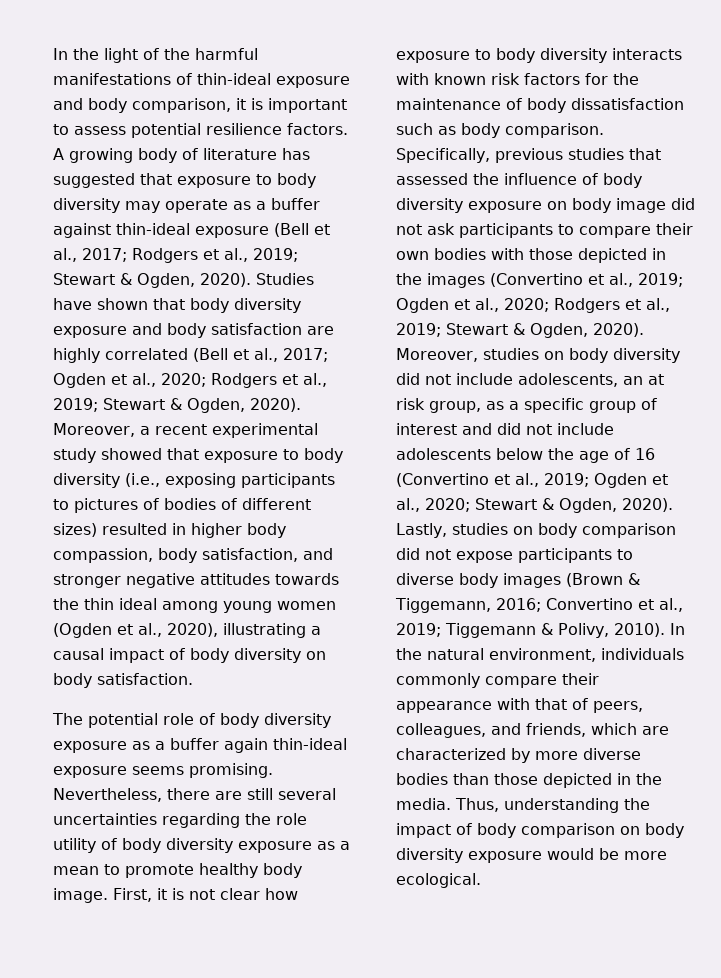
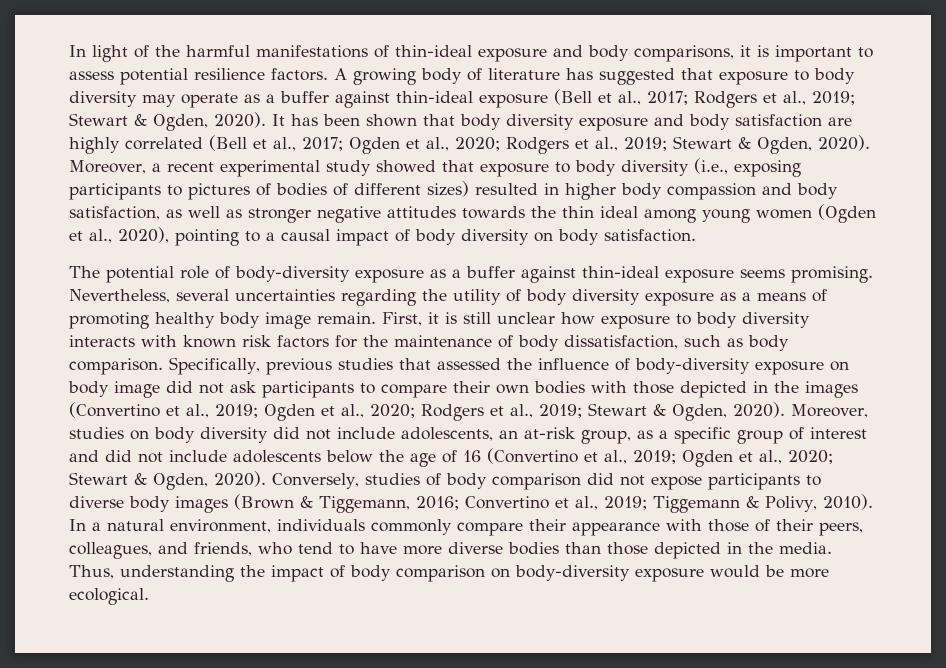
[53,48,99,60] In the -> [69,45,86,57] In
[132,98,231,113] comparison, -> [634,45,734,62] comparisons,
[256,273,314,285] [53,298,92,310] Studies have -> [272,114,360,126] It has been
[53,548,333,563] compassion, body satisfaction, and -> [667,183,838,200] [69,206,242,220] compassion and body satisfaction, as well as
[223,623,306,638] illustrating -> [175,229,260,246] pointing to
[220,713,331,728] body diversity -> [235,266,350,282] body-diversity
[224,738,268,753] again -> [521,266,576,283] against
[167,788,273,800] there are still -> (170, 296) none
[276,813,307,825] role -> (447, 295) none
[53,863,302,878] [53,888,108,903] mean to promote healthy body image. -> [757,289,827,302] [69,312,376,329] means of promoting healthy body image remain.
[188,888,260,900] not clear -> [463,312,555,324] still unclear
[571,98,684,110] dissatisfaction -> [564,335,678,349] dissatisfaction,
[603,173,642,188] [396,198,463,213] body diversity -> [634,358,750,374] body-diversity
[648,374,664,385] [396,398,425,410] at risk -> [524,427,575,439] at-risk
[396,523,533,538] Lastly, studies on -> [272,473,441,489] Conversely, studies of
[396,648,422,660] the -> [92,522,101,531] a
[535,698,588,710] that of -> [708,519,813,532] those of their
[591,723,669,735] [396,748,530,763] which are characterized by -> [258,542,397,555] who tend to have
[645,823,684,838] [396,848,463,863] body diversity -> [515,565,630,581] body-diversity

